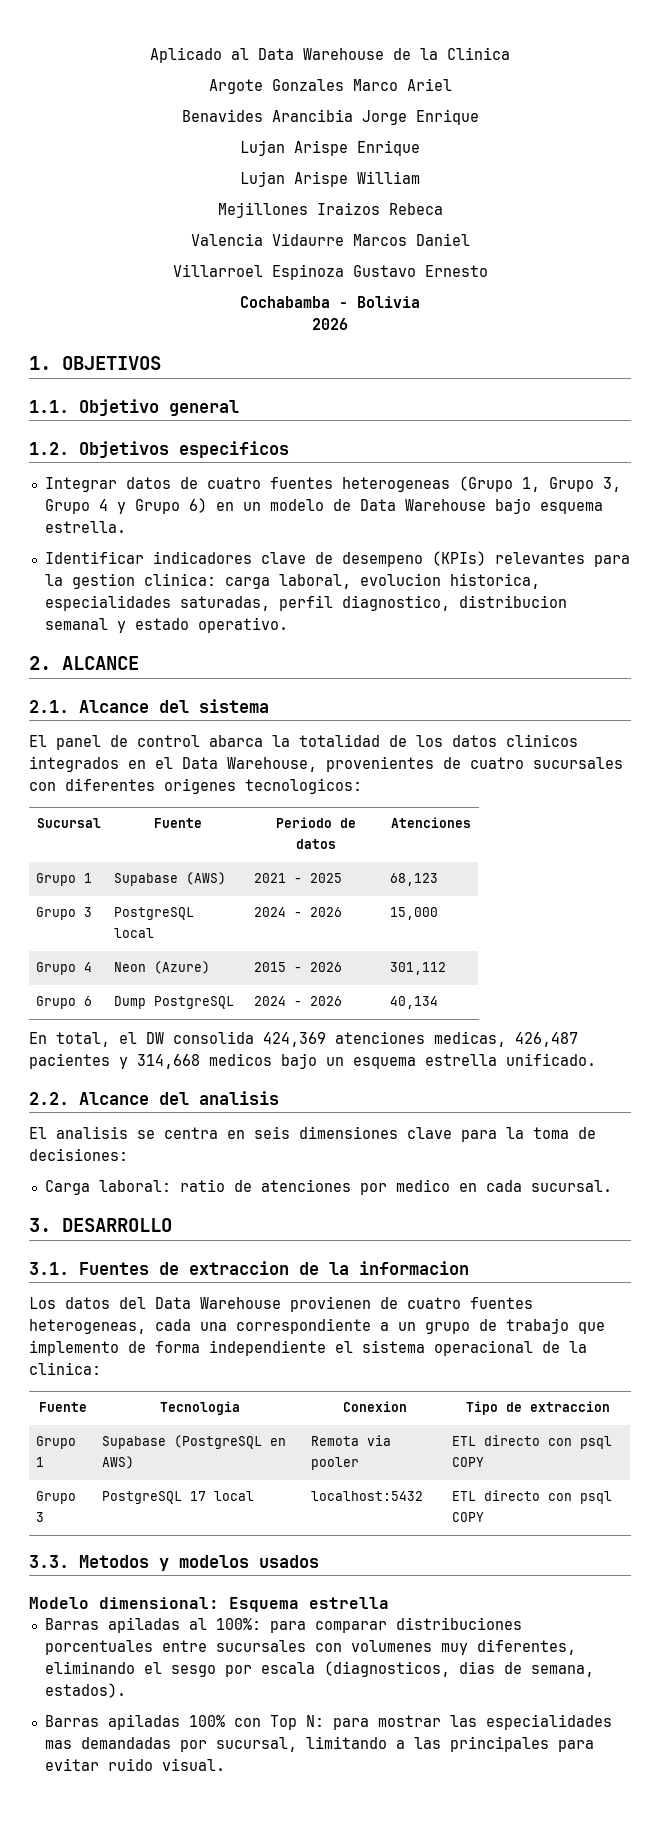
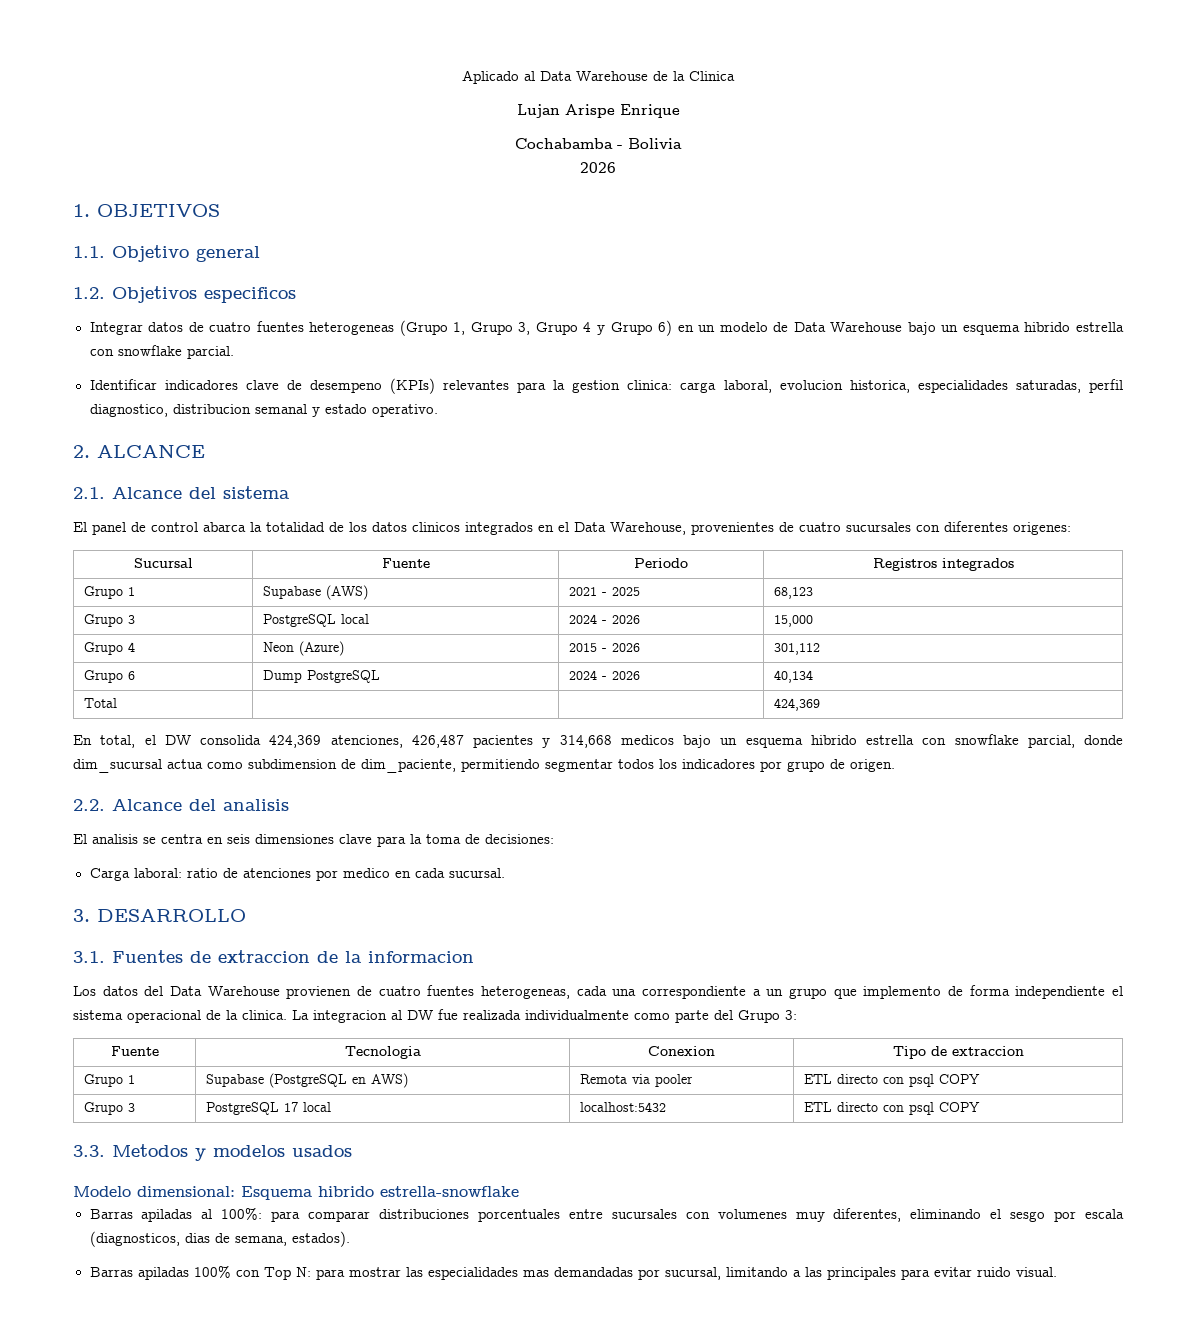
[208,78,452,94] [181,109,479,125] [240,140,420,156] [240,171,420,187] [217,202,443,218] [190,233,470,246] [172,264,488,280] Argote Gonzales Marco Ariel // Benavides Arancibia Jorge Enrique // Lujan Arispe Enrique // Lujan Arispe William // Mejillones Iraizos Rebeca // Valencia Vidaurre Marcos Daniel // Villarroel Espinoza Gustavo Ernesto -> [516,104,680,118] Lujan Arispe Enrique
[539,502,603,514] [44,521,126,533] esquema estrella. -> [941,322,1124,335] [89,345,234,359] un esquema hibrido estrella con snowflake parcial.
[164,778,362,794] origenes tecnologicos: -> [1013,522,1071,535] origenes:
[339,818,356,828] [295,839,336,849] [391,817,471,828] de datos | Atenciones -> [872,558,1014,571] | Registros integrados
(438, 1002) none -> [83,698,117,708] [773,698,820,711] // Total | | | 424,369
[335,1031,506,1047] atenciones medicas, -> [330,735,403,748] atenciones,
[425,1053,596,1066] estrella unificado. -> [810,734,1123,748] [73,759,895,773] hibrido estrella con snowflake parcial, donde dim_sucursal actua como subdimension de dim_paciente, permitiendo segmentar todos los indicadores por grupo de origen.
[479,1318,569,1334] de trabajo -> (827, 993) none
[29,1362,101,1375] clinica: -> [242,1009,797,1023] clinica. La integracion al DW fue realizada individualmente como parte del Grupo 3:
[309,1597,389,1609] estrella -> [318,1186,519,1197] hibrido estrella-snowflake

